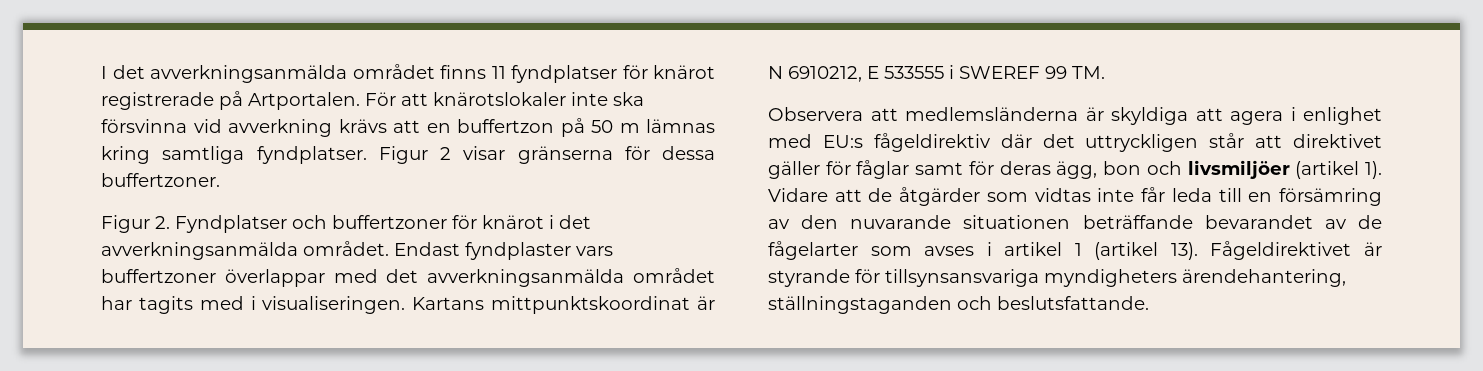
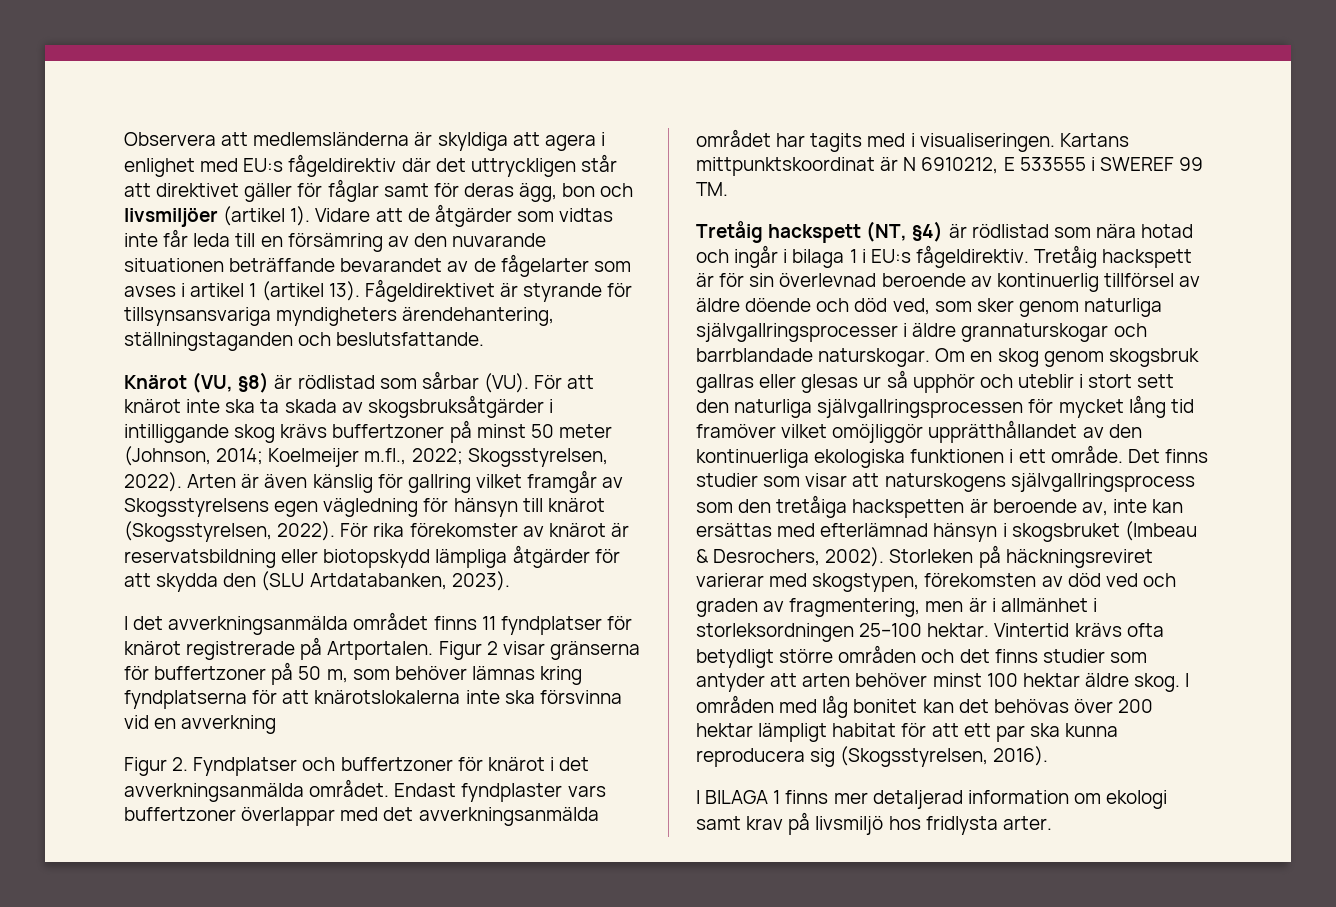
[101,64,715,83] [101,91,644,110] [101,118,715,137] [101,146,715,164] [101,173,220,187] [101,215,591,233] [101,241,613,260] [101,268,715,287] [101,296,715,314] [768,65,1105,82] I det avverkningsanmälda området finns 11 fyndplatser för knärot registrerade på Artportalen. För att knärotslokaler inte ska försvinna vid avverkning krävs att en buffertzon på 50 m lämnas kring samtliga fyndplatser. Figur 2 visar gränserna för dessa buffertzoner. // Figur 2. Fyndplatser och buffertzoner för knärot i det avverkningsanmälda området. Endast fyndplaster vars buffertzoner överlappar med det avverkningsanmälda området har tagits med i visualiseringen. Kartans mittpunktskoordinat är N 6910212, E 533555 i SWEREF 99 TM. // -> (124, 139) none
(1149, 303) none -> [124,371,595,393] [124,395,553,418] [124,420,612,443] [124,446,608,467] [124,470,624,493] [124,498,605,517] [124,521,629,542] [124,545,620,568] [124,571,510,592] [124,612,632,635] [124,637,640,660] [124,662,583,685] [124,690,622,709] [124,715,277,734] [124,757,590,776] [124,779,606,802] [124,807,599,826] [696,129,1129,152] [696,157,1204,176] [696,182,728,196] [696,221,1194,243] [696,245,1193,268] [696,273,1201,292] [696,298,1163,317] [696,323,1147,342] [696,348,1199,367] [696,370,1175,393] [696,395,1194,418] [696,420,1142,443] [696,445,1208,468] [696,473,1195,492] [696,495,1184,518] [696,521,1197,542] [696,545,1153,568] [696,573,1176,592] [696,598,1097,617] [696,623,1164,642] [696,645,1147,668] [696,673,1190,692] [696,695,1154,718] [696,723,1119,742] [696,746,1049,767] [696,790,1168,809] [696,812,1052,835] // Knärot (VU, §8) är rödlistad som sårbar (VU). För att knärot inte ska ta skada av skogsbruksåtgärder i intilliggande skog krävs buffertzoner på minst 50 meter (Johnson, 2014; Koelmeijer m.fl., 2022; Skogsstyrelsen, 2022). Arten är även känslig för gallring vilket framgår av Skogsstyrelsens egen vägledning för hänsyn till knärot (Skogsstyrelsen, 2022). För rika förekomster av knärot är reservatsbildning eller biotopskydd lämpliga åtgärder för att skydda den (SLU Artdatabanken, 2023). // I det avverkningsanmälda området finns 11 fyndplatser för knärot registrerade på Artportalen. Figur 2 visar gränserna för buffertzoner på 50 m, som behöver lämnas kring fyndplatserna för att knärotslokalerna inte ska försvinna vid en avverkning // Figur 2. Fyndplatser och buffertzoner för knärot i det avverkningsanmälda området. Endast fyndplaster vars buffertzoner överlappar med det avverkningsanmälda området har tagits med i visualiseringen. Kartans mittpunktskoordinat är N 6910212, E 533555 i SWEREF 99 TM. // Tretåig hackspett (NT, §4) är rödlistad som nära hotad och ingår i bilaga 1 i EU:s fågeldirektiv. Tretåig hackspett är för sin överlevnad beroende av kontinuerlig tillförsel av äldre döende och död ved, som sker genom naturliga självgallringsprocesser i äldre grannaturskogar och barrblandade naturskogar. Om en skog genom skogsbruk gallras eller glesas ur så upphör och uteblir i stort sett den naturliga självgallringsprocessen för mycket lång tid framöver vilket omöjliggör upprätthållandet av den kontinuerliga ekologiska funktionen i ett område. Det finns studier som visar att naturskogens självgallringsprocess som den tretåiga hackspetten är beroende av, inte kan ersättas med efterlämnad hänsyn i skogsbruket (Imbeau & Desrochers, 2002). Storleken på häckningsreviret varierar med skogstypen, förekomsten av död ved och graden av fragmentering, men är i allmänhet i storleksordningen 25–100 hektar. Vintertid krävs ofta betydligt större områden och det finns studier som antyder att arten behöver minst 100 hektar äldre skog. I områden med låg bonitet kan det behövas över 200 hektar lämpligt habitat för att ett par ska kunna reproducera sig (Skogsstyrelsen, 2016). // I BILAGA 1 finns mer detaljerad information om ekologi samt krav på livsmiljö hos fridlysta arter.

